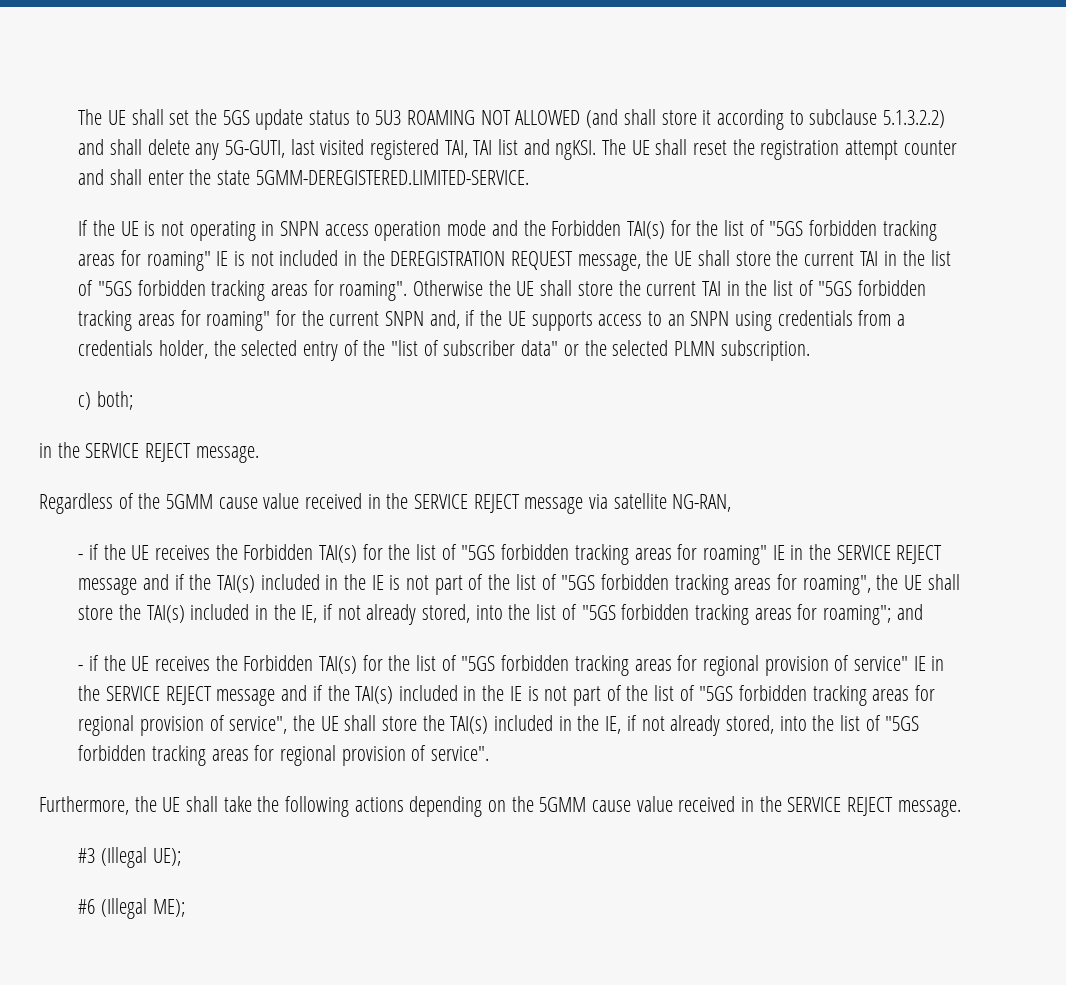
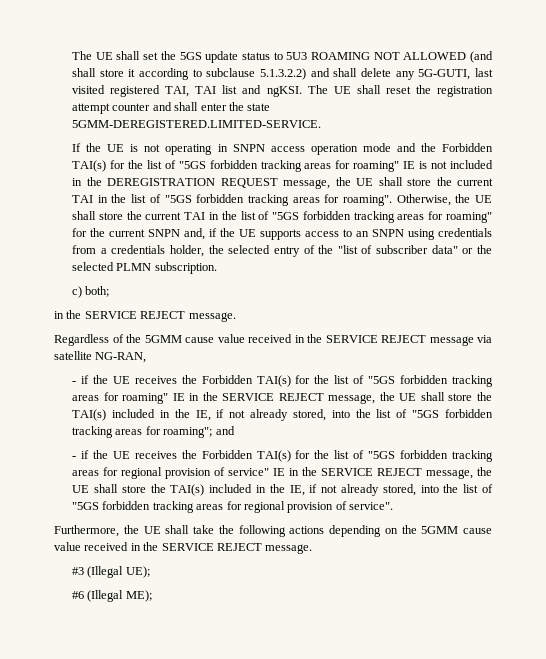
[413,280,484,296] Otherwise -> [396,194,451,206] Otherwise,
[78,574,871,595] message and if the TAI(s) included in the IE is not part of the list of "5GS forbidden tracking areas for roaming", -> [328,394,376,404] message,
[216,685,935,706] [78,715,288,736] message and if the TAI(s) included in the IE is not part of the list of "5GS forbidden tracking areas for regional provision of service", -> [426,469,474,479] message,

